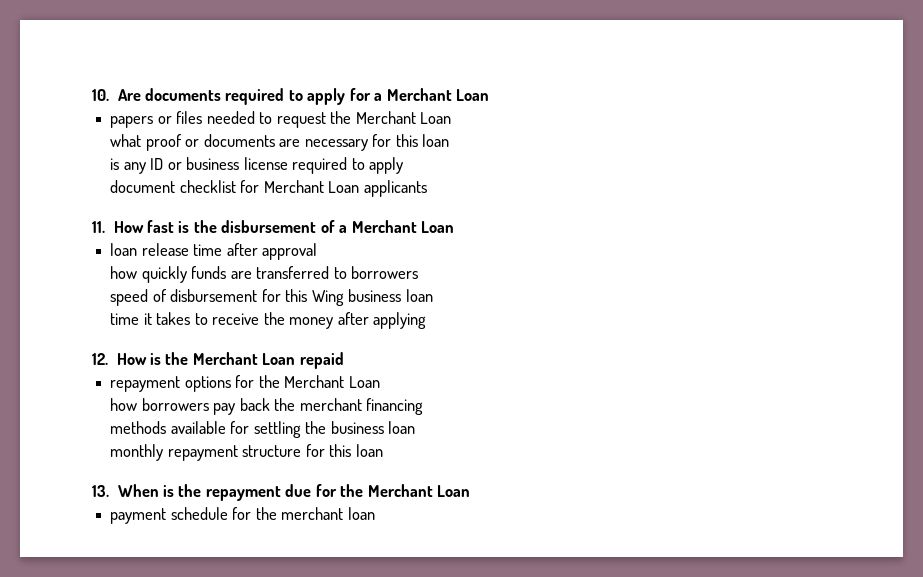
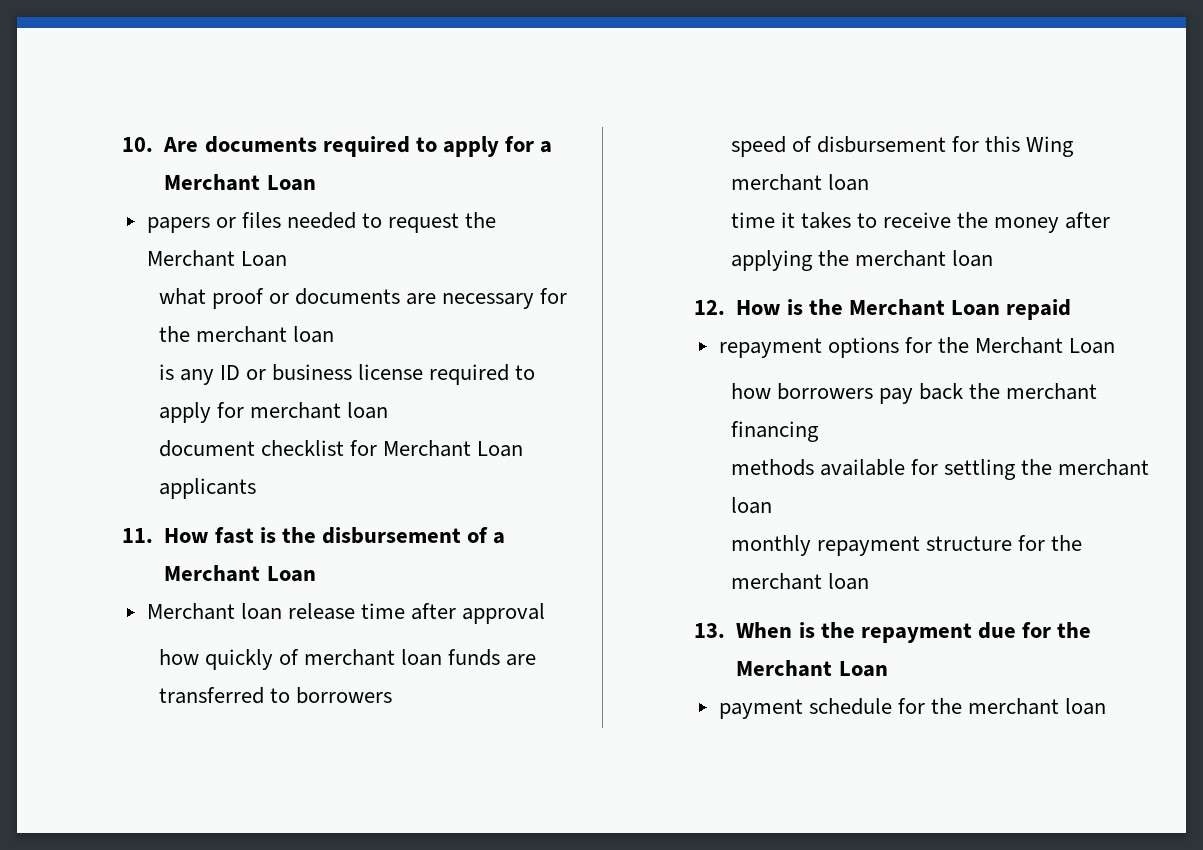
[395,134,418,147] this -> [158,326,287,343] the merchant
(404, 165) none -> [216,402,389,419] for merchant loan
(455, 227) none -> [146,603,235,620] Merchant
(187, 274) none -> [279,649,443,666] of merchant loan
[348,289,402,302] business -> [730,174,822,191] merchant
(427, 320) none -> [817,250,994,267] the merchant loan
[330,421,384,434] business -> [1058,459,1150,476] merchant
[329,444,352,457] this -> [1051,535,1083,551] [730,573,822,590] the merchant

